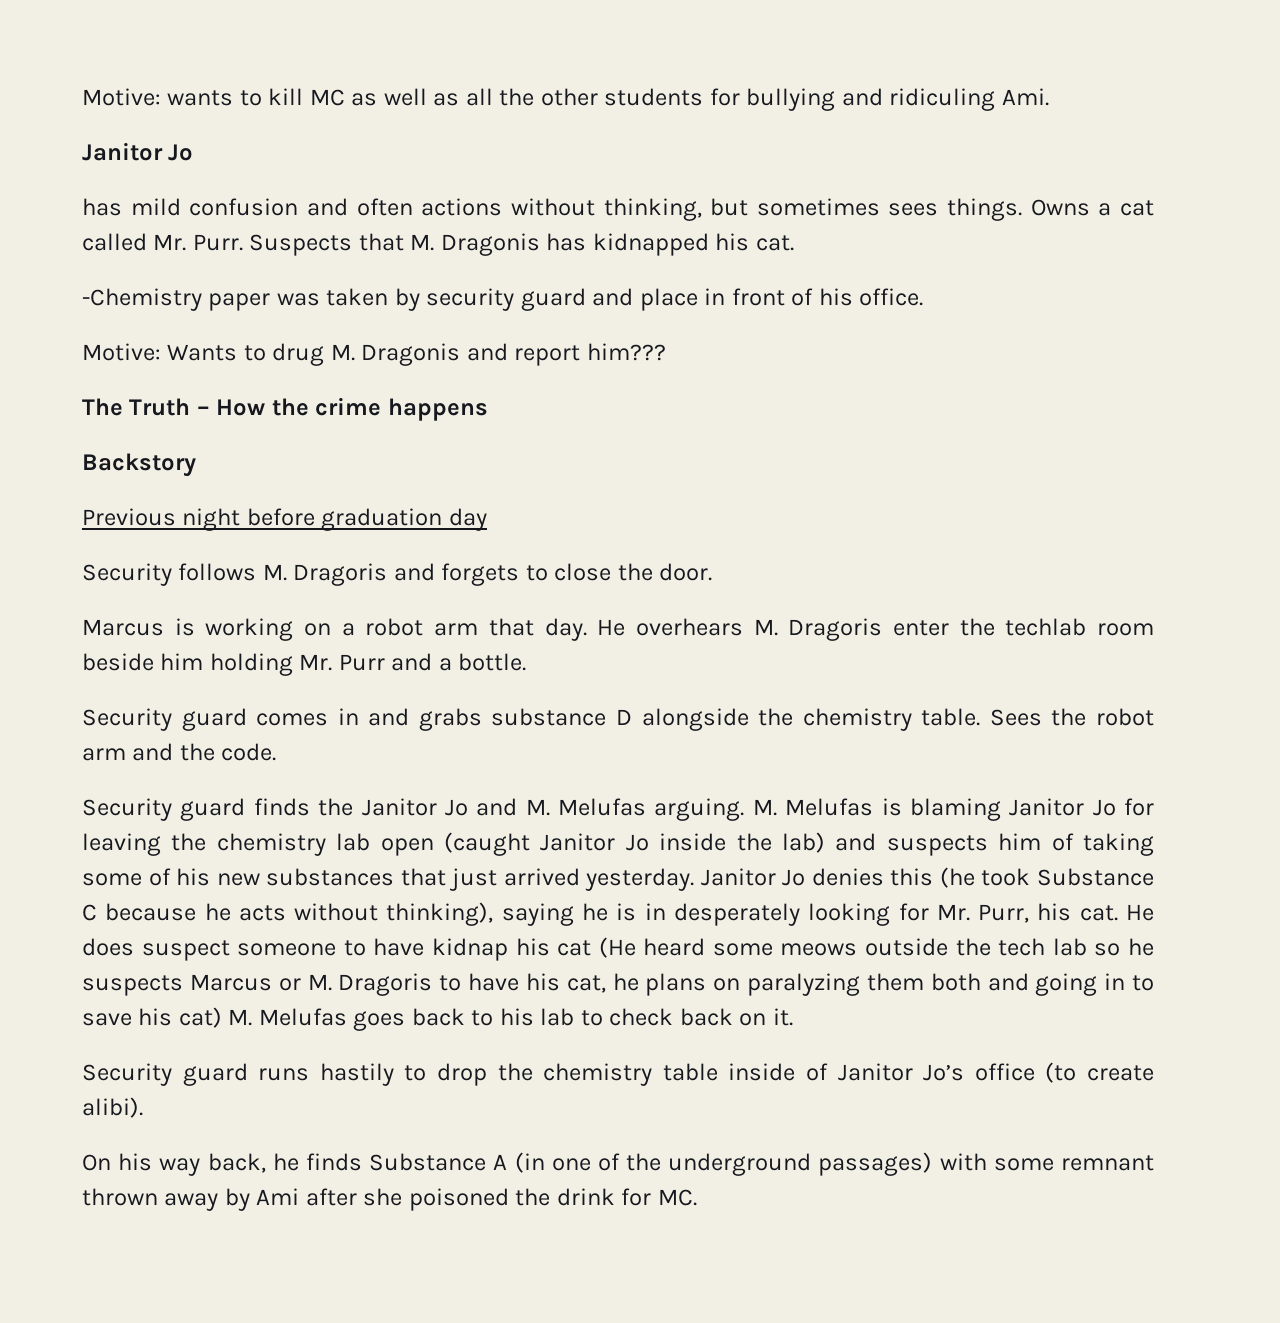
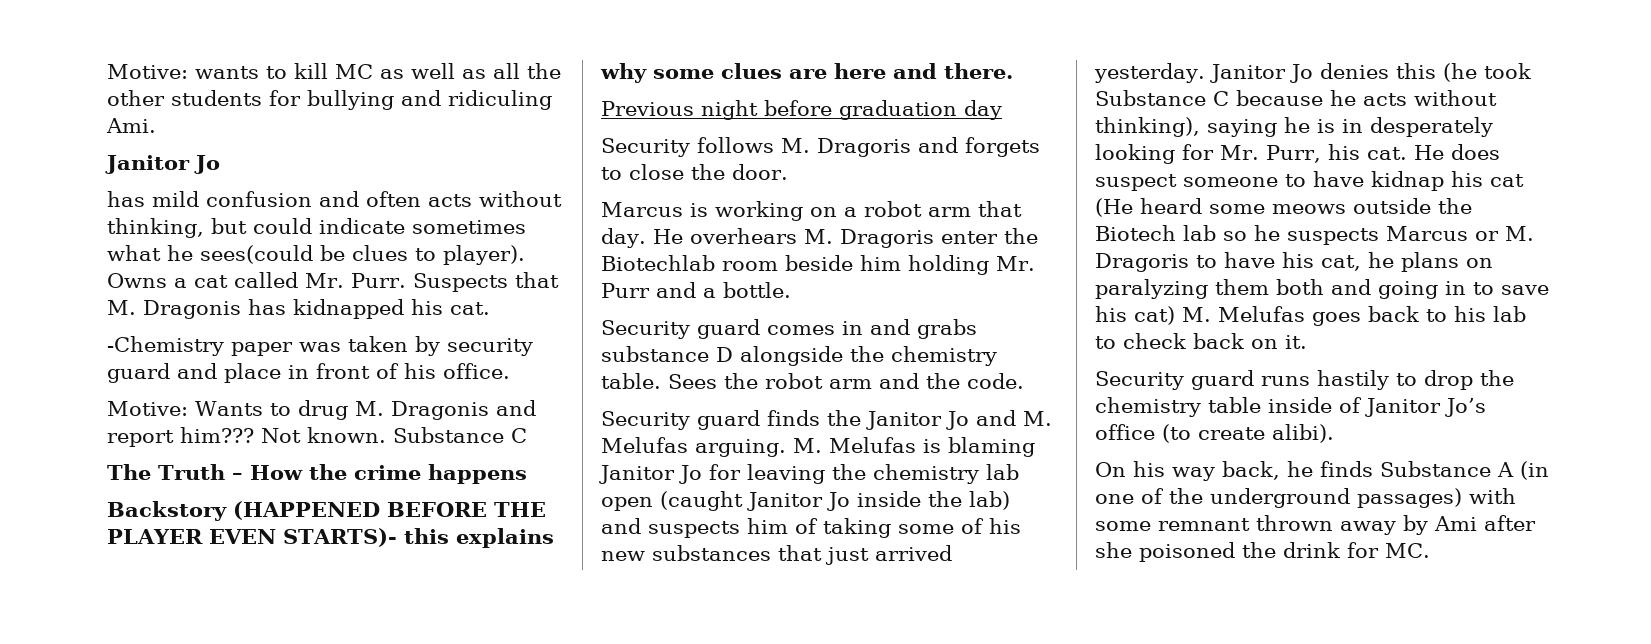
[421,198,503,216] actions -> [428,194,472,207] acts
[756,198,1023,221] sometimes sees things. -> [253,218,526,234] [107,245,525,265] could indicate sometimes what he sees(could be clues to player).
(666, 352) none -> [261,427,527,443] Not known. Substance C
(196, 465) none -> [233,501,546,520] [107,528,554,548] [600,63,1013,83] (HAPPENED BEFORE THE PLAYER EVEN STARTS)- this explains why some clues are here and there.
[1005,618,1087,636] techlab -> [601,255,715,271] Biotechlab
[998,938,1046,956] tech -> [1095,225,1176,241] Biotech

